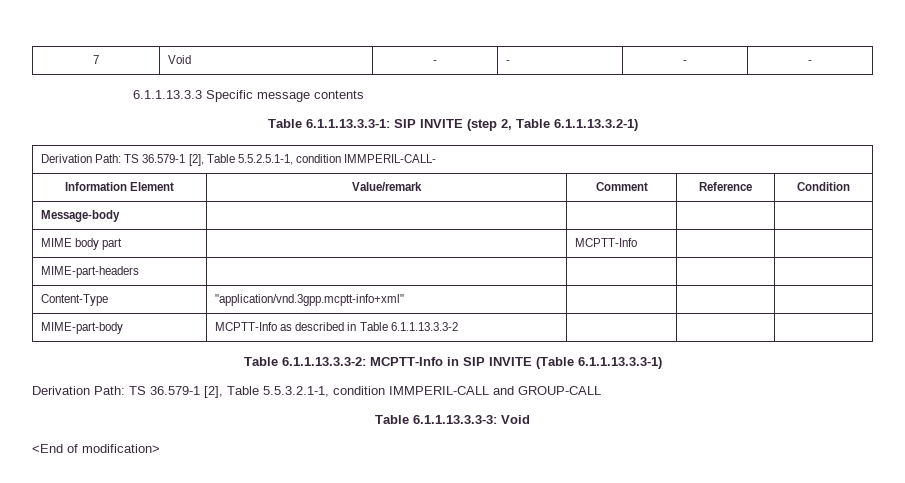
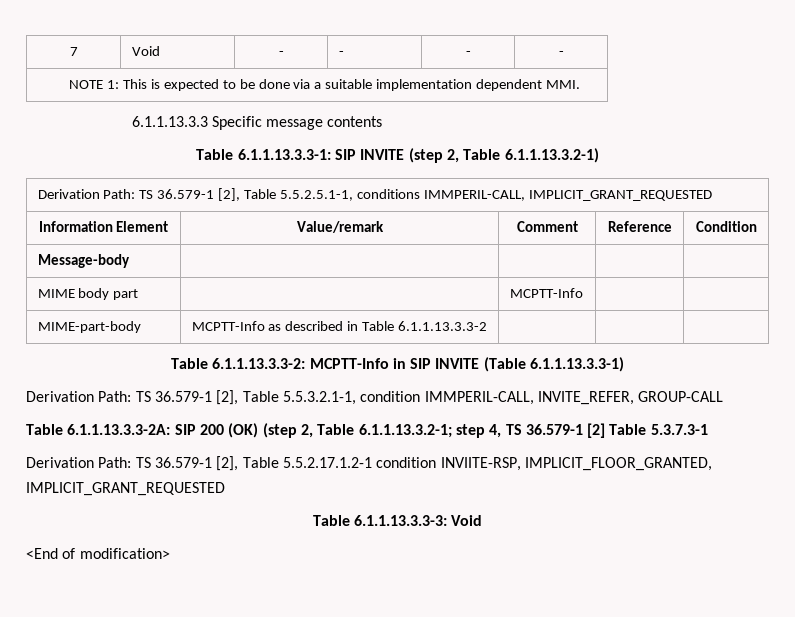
(812, 62) none -> [69,79,581,91] // NOTE 1: This is expected to be done via a suitable implementation dependent MMI.
[295,154,436,163] condition IMMPERIL-CALL- -> [356,189,712,201] conditions IMMPERIL-CALL, IMPLICIT_GRANT_REQUESTED
[41,266,140,278] [41,294,109,306] [215,294,405,306] // MIME-part-headers | | | | // Content-Type | "application/vnd.3gpp.mcptt-info+xml" | | | -> (583, 293) none
[389,386,514,395] IMMPERIL-CALL and -> [424,391,634,405] IMMPERIL-CALL, INVITE_REFER,
(601, 390) none -> [26,423,708,438] [26,456,712,471] [26,482,225,496] // Table 6.1.1.13.3.3-2A: SIP 200 (OK) (step 2, Table 6.1.1.13.3.2-1; step 4, TS 36.579-1 [2] Table 5.3.7.3-1 // Derivation Path: TS 36.579-1 [2], Table 5.5.2.17.1.2-1 condition INVIITE-RSP, IMPLICIT_FLOOR_GRANTED, IMPLICIT_GRANT_REQUESTED

